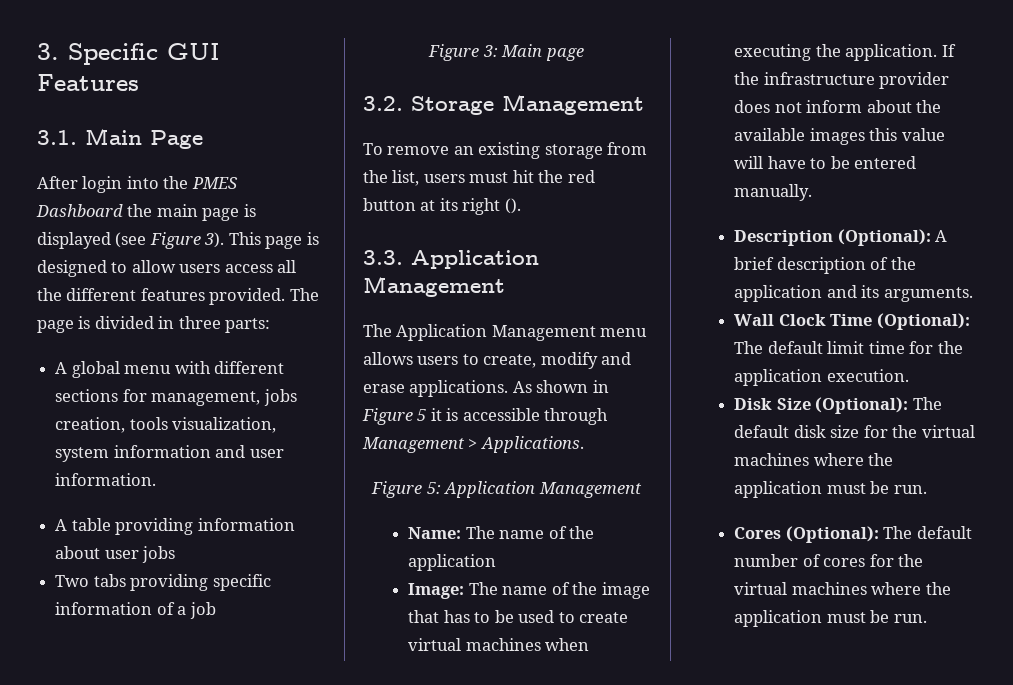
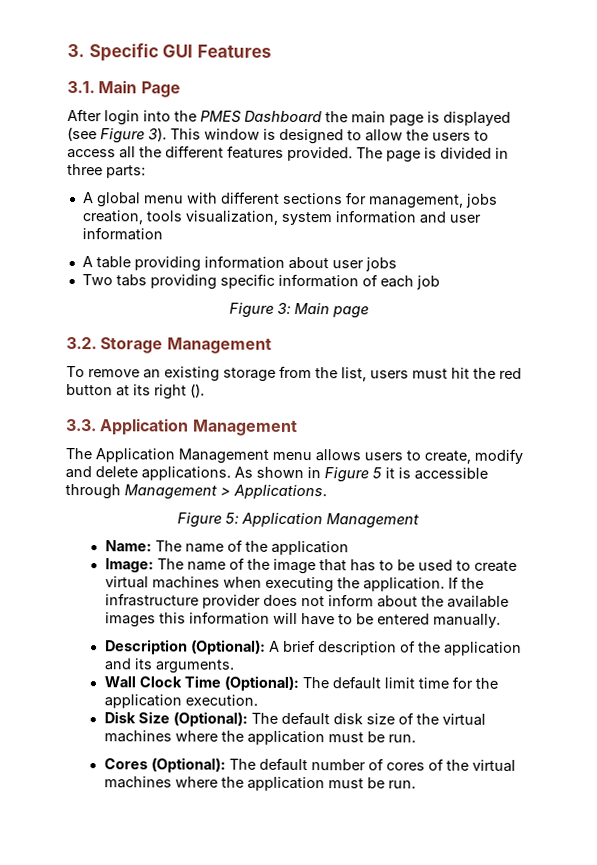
[265,236,303,249] page -> [204,128,260,140] window
[179,264,221,273] users -> [406,129,489,141] the users to
[55,473,157,486] information. -> [81,227,163,241] information
[177,606,187,615] a -> [379,275,414,288] each
[363,384,405,393] erase -> [95,466,138,478] delete
[901,128,945,141] value -> [188,611,270,625] information
[863,425,888,438] for -> [397,712,414,725] of
[869,554,894,567] for -> [427,758,444,771] of

